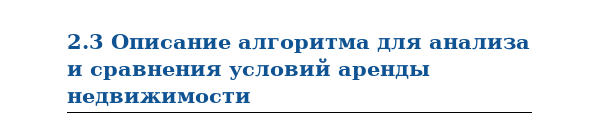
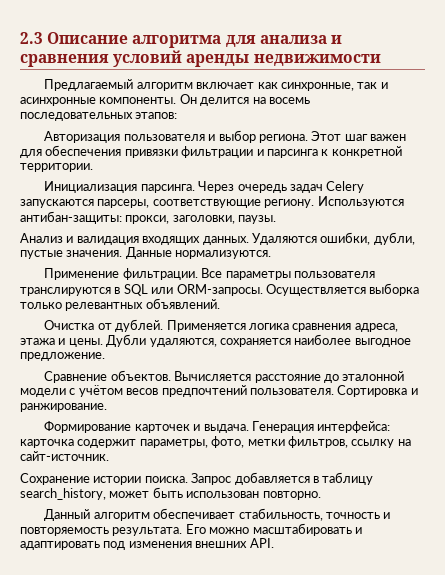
(251, 99) none -> [44,79,388,91] [20,94,310,106] [20,112,178,121] [44,130,407,143] [20,145,402,158] [20,163,93,172] [44,181,365,193] [20,196,404,208] [20,211,277,224] [20,232,415,245] [20,247,272,259] [44,268,375,280] [20,283,420,296] [20,298,220,311] [44,319,398,332] [20,334,411,347] [20,352,105,361] [44,370,405,383] [20,385,418,397] [20,403,107,412] [44,421,391,433] [20,436,411,448] [20,451,109,461] [20,472,374,485] [20,487,321,500] [44,508,391,521] [20,523,362,536] [20,538,274,550] // Предлагаемый алгоритм включает как синхронные, так и асинхронные компоненты. Он делится на восемь последовательных этапов: // Авторизация пользователя и выбор региона. Этот шаг важен для обеспечения привязки фильтрации и парсинга к конкретной территории. // Инициализация парсинга. Через очередь задач Celery запускаются парсеры, соответствующие региону. Используются антибан-защиты: прокси, заголовки, паузы. // Анализ и валидация входящих данных. Удаляются ошибки, дубли, пустые значения. Данные нормализуются. // Применение фильтрации. Все параметры пользователя транслируются в SQL или ORM-запросы. Осуществляется выборка только релевантных объявлений. // Очистка от дублей. Применяется логика сравнения адреса, этажа и цены. Дубли удаляются, сохраняется наиболее выгодное предложение. // Сравнение объектов. Вычисляется расстояние до эталонной модели с учётом весов предпочтений пользователя. Сортировка и ранжирование. // Формирование карточек и выдача. Генерация интерфейса: карточка содержит параметры, фото, метки фильтров, ссылку на сайт-источник. // Сохранение истории поиска. Запрос добавляется в таблицу search_history, может быть использован повторно. // Данный алгоритм обеспечивает стабильность, точность и повторяемость результата. Его можно масштабировать и адаптировать под изменения внешних API.

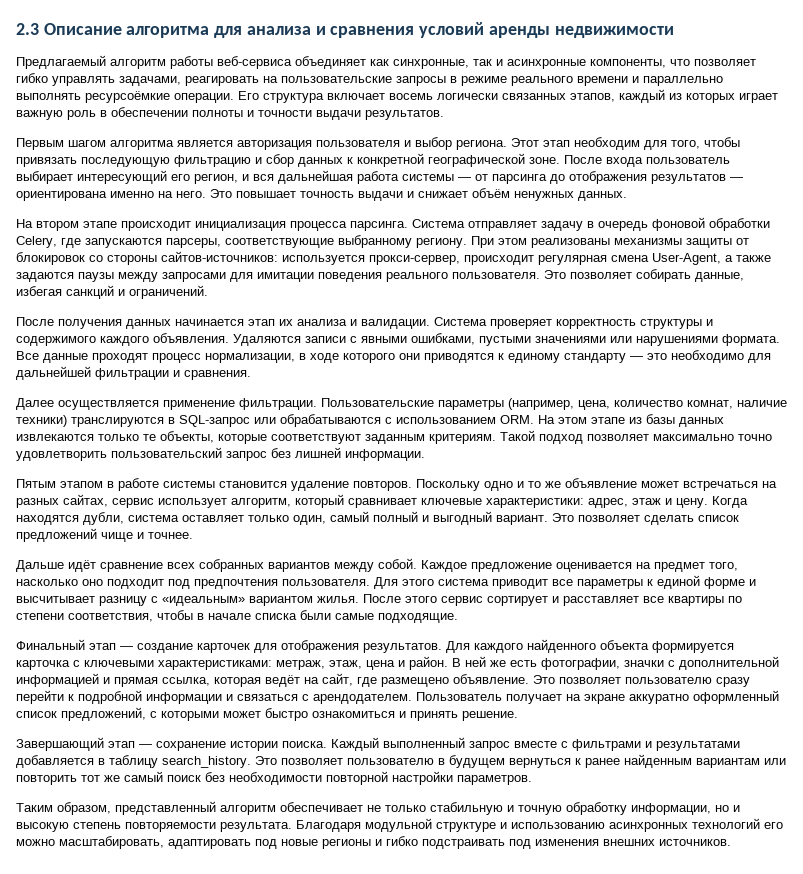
[196,82,255,89] включает -> [170,56,366,69] работы веб-сервиса объединяет
[99,94,310,106] [20,112,178,121] [44,131,121,143] компоненты. Он делится на восемь последовательных этапов: // Авторизация -> [590,59,756,68] [16,73,723,86] [16,89,778,103] [16,107,444,120] [16,138,312,150] компоненты, что позволяет гибко управлять задачами, реагировать на пользовательские запросы в режиме реального времени и параллельно выполнять ресурсоёмкие операции. Его структура включает восемь логически связанных этапов, каждый из которых играет важную роль в обеспечении полноты и точности выдачи результатов. // Первым шагом алгоритма является авторизация
[344,134,407,141] [20,145,402,158] [20,163,93,172] [44,181,365,193] [20,196,404,208] [20,211,277,224] [20,232,415,245] [20,247,272,259] [44,268,375,280] [20,283,420,296] [20,298,220,311] [44,319,398,332] [20,334,411,347] [20,352,105,361] [44,370,405,383] [20,385,418,397] [20,403,107,412] [44,421,391,433] [20,436,411,448] [20,451,109,461] [20,472,374,485] [20,487,321,500] [44,508,391,521] [20,523,362,536] [20,541,100,550] шаг важен для обеспечения привязки фильтрации и парсинга к конкретной территории. // Инициализация парсинга. Через очередь задач Celery запускаются парсеры, соответствующие региону. Используются антибан-защиты: прокси, заголовки, паузы. // Анализ и валидация входящих данных. Удаляются ошибки, дубли, пустые значения. Данные нормализуются. // Применение фильтрации. Все параметры пользователя транслируются в SQL или ORM-запросы. Осуществляется выборка только релевантных объявлений. // Очистка от дублей. Применяется логика сравнения адреса, этажа и цены. Дубли удаляются, сохраняется наиболее выгодное предложение. // Сравнение объектов. Вычисляется расстояние до эталонной модели с учётом весов предпочтений пользователя. Сортировка и ранжирование. // Формирование карточек и выдача. Генерация интерфейса: карточка содержит параметры, фото, метки фильтров, ссылку на сайт-источник. // Сохранение истории поиска. Запрос добавляется в таблицу search_history, может быть использован повторно. // Данный алгоритм обеспечивает стабильность, точность и повторяемость результата. Его можно масштабировать и адаптировать -> [543,137,740,150] [16,153,730,167] [16,170,743,184] [16,188,627,201] [16,217,770,231] [16,235,749,248] [16,251,771,265] [16,269,744,282] [16,285,208,299] [16,317,713,329] [16,333,780,346] [16,350,771,363] [16,366,251,380] [16,398,787,410] [16,414,724,427] [16,430,772,444] [16,447,425,461] [16,478,777,491] [16,494,748,508] [16,511,739,525] [16,528,193,542] [16,558,738,572] [16,575,756,589] [16,594,742,606] [16,610,458,623] [16,639,734,653] [16,656,779,670] [16,673,750,687] [16,690,779,704] [16,707,518,721] [16,737,740,751] [16,754,786,768] [16,771,532,785] [16,801,740,815] [16,818,783,832] [16,836,505,849] этап необходим для того, чтобы привязать последующую фильтрацию и сбор данных к конкретной географической зоне. После входа пользователь выбирает интересующий его регион, и вся дальнейшая работа системы — от парсинга до отображения результатов — ориентирована именно на него. Это повышает точность выдачи и снижает объём ненужных данных. // На втором этапе происходит инициализация процесса парсинга. Система отправляет задачу в очередь фоновой обработки Celery, где запускаются парсеры, соответствующие выбранному региону. При этом реализованы механизмы защиты от блокировок со стороны сайтов-источников: используется прокси-сервер, происходит регулярная смена User-Agent, а также задаются паузы между запросами для имитации поведения реального пользователя. Это позволяет собирать данные, избегая санкций и ограничений. // После получения данных начинается этап их анализа и валидации. Система проверяет корректность структуры и содержимого каждого объявления. Удаляются записи с явными ошибками, пустыми значениями или нарушениями формата. Все данные проходят процесс нормализации, в ходе которого они приводятся к единому стандарту — это необходимо для дальнейшей фильтрации и сравнения. // Далее осуществляется применение фильтрации. Пользовательские параметры (например, цена, количество комнат, наличие техники) транслируются в SQL-запрос или обрабатываются с использованием ORM. На этом этапе из базы данных извлекаются только те объекты, которые соответствуют заданным критериям. Такой подход позволяет максимально точно удовлетворить пользовательский запрос без лишней информации. // Пятым этапом в работе системы становится удаление повторов. Поскольку одно и то же объявление может встречаться на разных сайтах, сервис использует алгоритм, который сравнивает ключевые характеристики: адрес, этаж и цену. Когда находятся дубли, система оставляет только один, самый полный и выгодный вариант. Это позволяет сделать список предложений чище и точнее. // Дальше идёт сравнение всех собранных вариантов между собой. Каждое предложение оценивается на предмет того, насколько оно подходит под предпочтения пользователя. Для этого система приводит все параметры к единой форме и высчитывает разницу с «идеальным» вариантом жилья. После этого сервис сортирует и расставляет все квартиры по степени соответствия, чтобы в начале списка были самые подходящие. // Финальный этап — создание карточек для отображения результатов. Для каждого найденного объекта формируется карточка с ключевыми характеристиками: метраж, этаж, цена и район. В ней же есть фотографии, значки с дополнительной информацией и прямая ссылка, которая ведёт на сайт, где размещено объявление. Это позволяет пользователю сразу перейти к подробной информации и связаться с арендодателем. Пользователь получает на экране аккуратно оформленный список предложений, с которыми может быстро ознакомиться и принять решение. // Завершающий этап — сохранение истории поиска. Каждый выполненный запрос вместе с фильтрами и результатами добавляется в таблицу search_history. Это позволяет пользователю в будущем вернуться к ранее найденным вариантам или повторить тот же самый поиск без необходимости повторной настройки параметров. // Таким образом, представленный алгоритм обеспечивает не только стабильную и точную обработку информации, но и высокую степень повторяемости результата. Благодаря модульной структуре и использованию асинхронных технологий его можно масштабировать, адаптировать под новые регионы и гибко подстраивать
[249,538,274,548] API. -> [659,839,731,846] источников.

